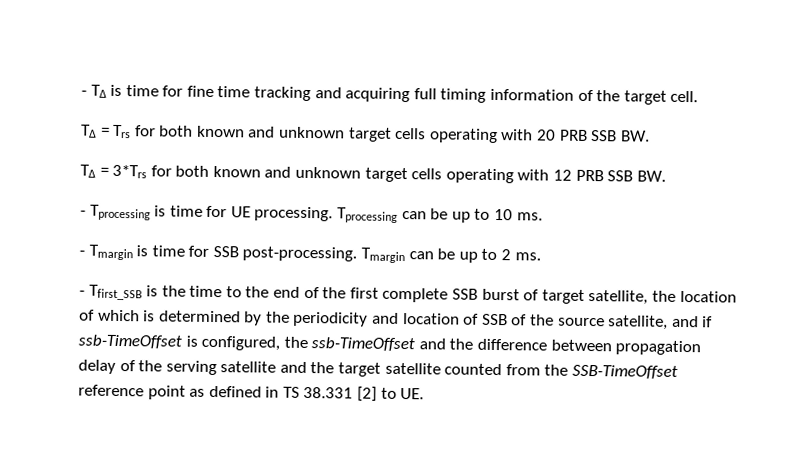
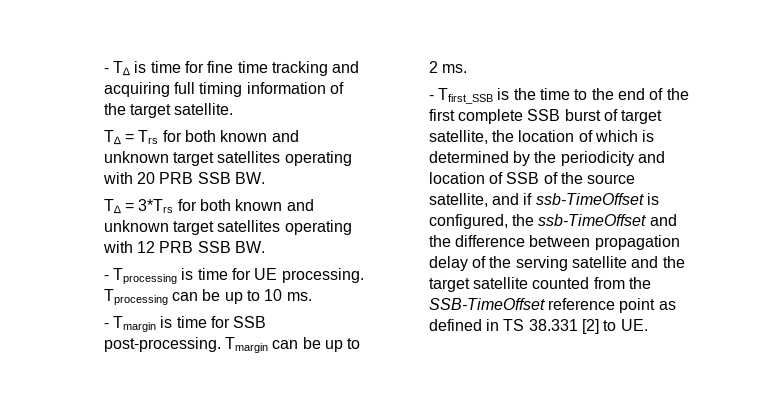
[670,90,699,103] cell. -> [174,103,234,115] satellite.
[395,127,427,140] cells -> [217,151,281,163] satellites
[411,168,443,180] cells -> [217,220,281,232] satellites

